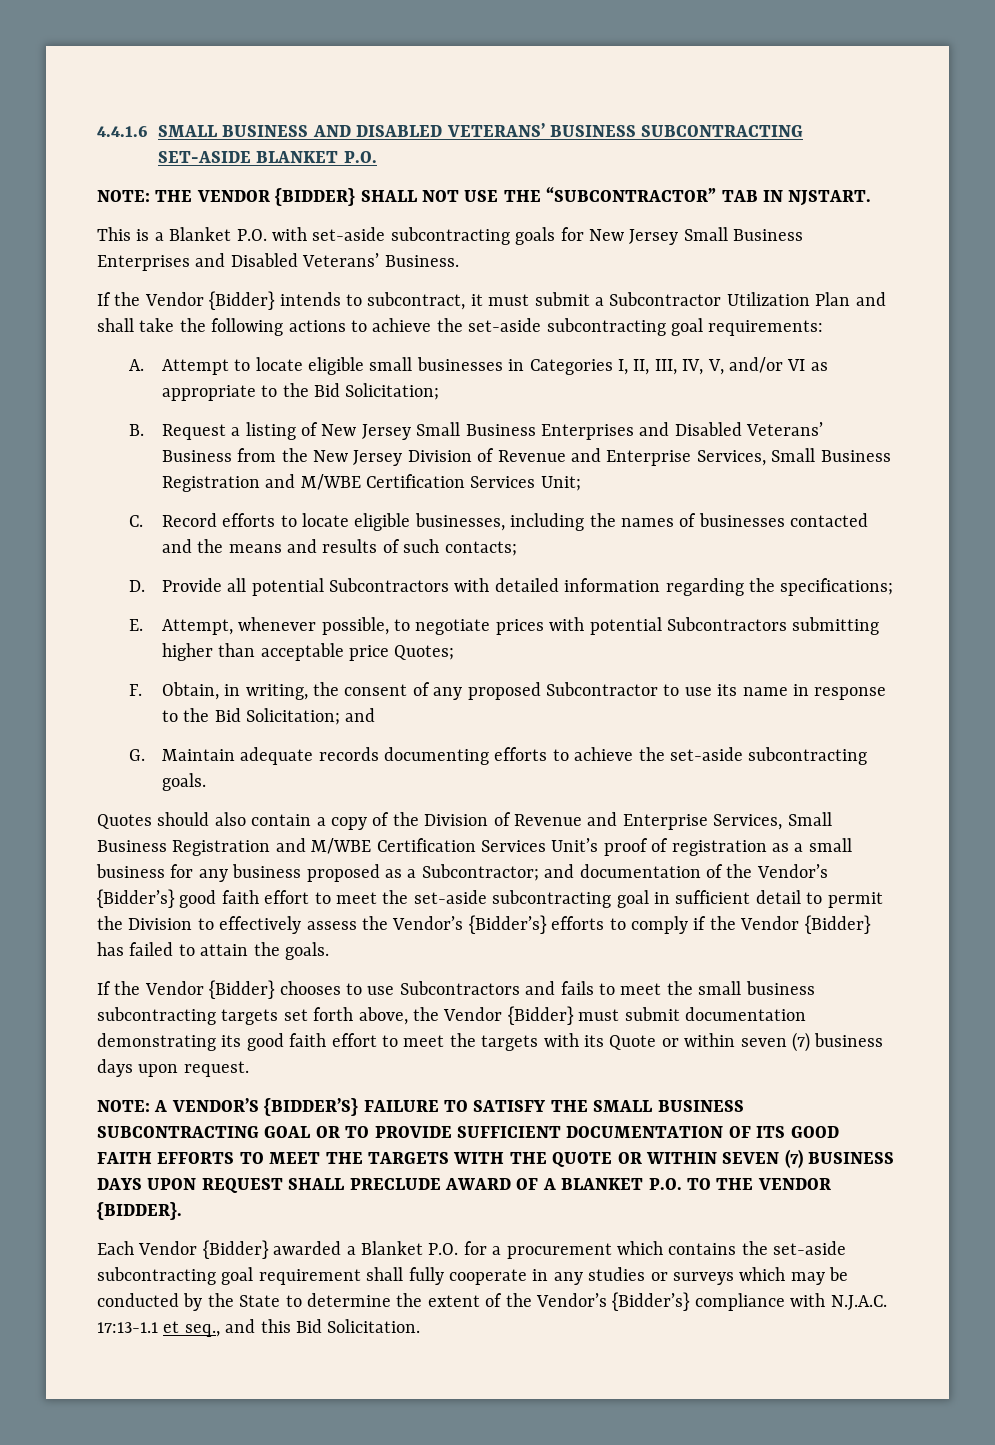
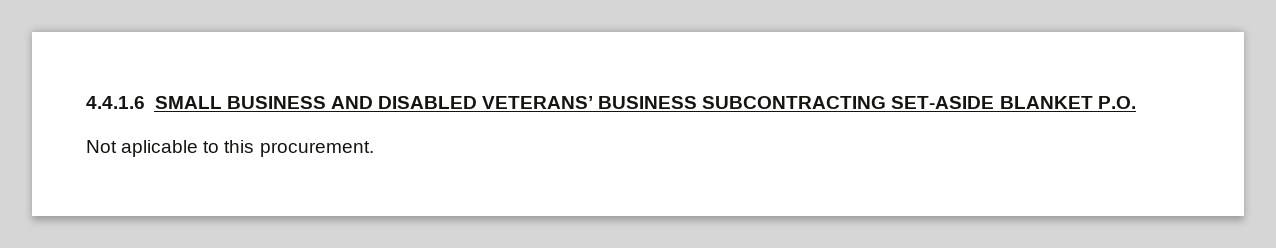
[97,187,872,206] [97,227,804,245] [97,253,459,271] [97,291,886,310] [97,318,824,336] [129,357,828,375] [161,383,440,401] [129,422,824,440] [161,448,891,466] [161,474,581,492] [129,513,869,531] [161,539,517,556] [129,578,894,596] [129,617,880,635] [161,643,455,661] [129,682,887,700] [161,708,376,725] [129,747,868,765] [161,773,206,791] [97,812,832,830] [97,838,852,856] [96,864,828,882] [97,889,883,908] [97,915,871,934] [97,942,329,960] [97,980,815,999] [97,1006,806,1025] [97,1032,884,1052] [97,1059,249,1077] [97,1098,744,1116] [97,1126,839,1138] [97,1149,895,1168] [97,1178,831,1193] [97,1202,182,1220] [97,1240,847,1259] [97,1267,849,1285] [97,1292,887,1311] [97,1319,421,1337] NOTE: THE VENDOR {BIDDER} SHALL NOT USE THE “SUBCONTRACTOR” TAB IN NJSTART. // This is a Blanket P.O. with set-aside subcontracting goals for New Jersey Small Business Enterprises and Disabled Veterans’ Business. // If the Vendor {Bidder} intends to subcontract, it must submit a Subcontractor Utilization Plan and shall take the following actions to achieve the set-aside subcontracting goal requirements: // A. Attempt to locate eligible small businesses in Categories I, II, III, IV, V, and/or VI as appropriate to the Bid Solicitation; // B. Request a listing of New Jersey Small Business Enterprises and Disabled Veterans’ Business from the New Jersey Division of Revenue and Enterprise Services, Small Business Registration and M/WBE Certification Services Unit; // C. Record efforts to locate eligible businesses, including the names of businesses contacted and the means and results of such contacts; // D. Provide all potential Subcontractors with detailed information regarding the specifications; // E. Attempt, whenever possible, to negotiate prices with potential Subcontractors submitting higher than acceptable price Quotes; // F. Obtain, in writing, the consent of any proposed Subcontractor to use its name in response to the Bid Solicitation; and // G. Maintain adequate records documenting efforts to achieve the set-aside subcontracting goals. // Quotes should also contain a copy of the Division of Revenue and Enterprise Services, Small Business Registration and M/WBE Certification Services Unit’s proof of registration as a small business for any business proposed as a Subcontractor; and documentation of the Vendor’s {Bidder’s} good faith effort to meet the set-aside subcontracting goal in sufficient detail to permit the Division to effectively assess the Vendor’s {Bidder’s} efforts to comply if the Vendor {Bidder} has failed to attain the goals. // If the Vendor {Bidder} chooses to use Subcontractors and fails to meet the small business subcontracting targets set forth above, the Vendor {Bidder} must submit documentation demonstrating its good faith effort to meet the targets with its Quote or within seven (7) business days upon request. // NOTE: A VENDOR’S {BIDDER’S} FAILURE TO SATISFY THE SMALL BUSINESS SUBCONTRACTING GOAL OR TO PROVIDE SUFFICIENT DOCUMENTATION OF ITS GOOD FAITH EFFORTS TO MEET THE TARGETS WITH THE QUOTE OR WITHIN SEVEN (7) BUSINESS DAYS UPON REQUEST SHALL PRECLUDE AWARD OF A BLANKET P.O. TO THE VENDOR {BIDDER}. // Each Vendor {Bidder} awarded a Blanket P.O. for a procurement which contains the set-aside subcontracting goal requirement shall fully cooperate in any studies or surveys which may be conducted by the State to determine the extent of the Vendor’s {Bidder’s} compliance with N.J.A.C. 17:13-1.1 et seq., and this Bid Solicitation. -> [86,140,374,157] Not aplicable to this procurement.

